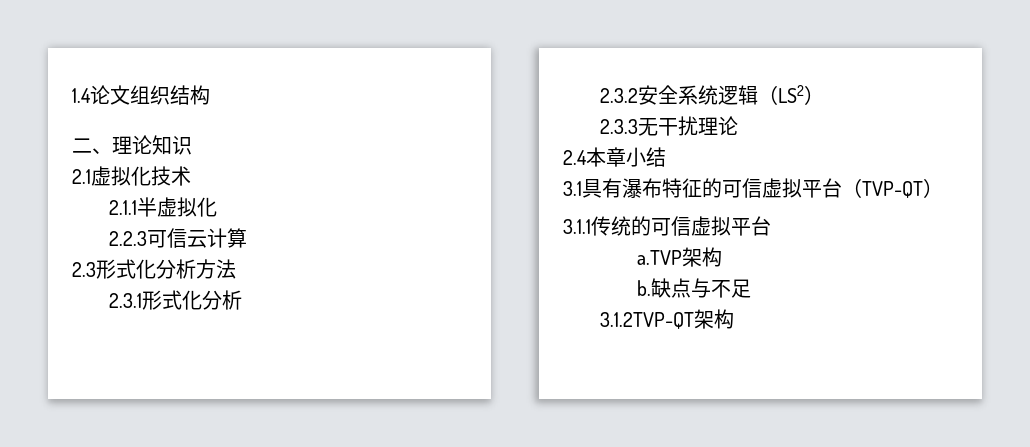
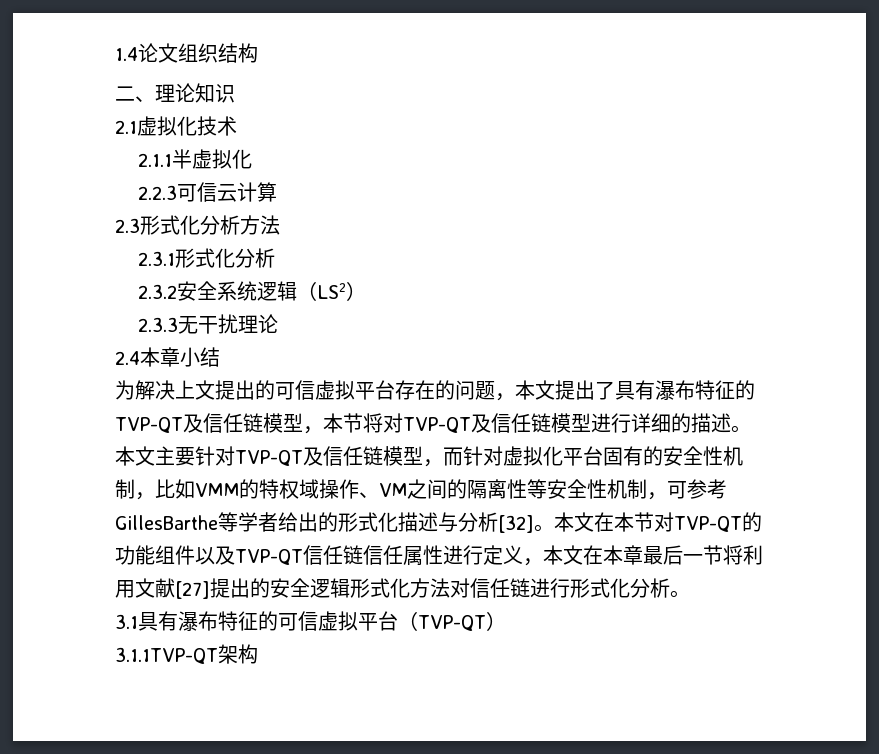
(666, 157) none -> [115,380,755,401] [115,413,751,434] [115,446,743,467] [115,479,727,500] [115,512,762,533] [115,545,763,566] [115,578,690,599] // 为解决上文提出的可信虚拟平台存在的问题，本文提出了具有瀑布特征的TVP-QT及信任链模型，本节将对TVP-QT及信任链模型进行详细的描述。本文主要针对TVP-QT及信任链模型，而针对虚拟化平台固有的安全性机制，比如VMM的特权域操作、VM之间的隔离性等安全性机制，可参考GillesBarthe等学者给出的形式化描述与分析[32]。本文在本节对TVP-QT的功能组件以及TVP-QT信任链信任属性进行定义，本文在本章最后一节将利用文献[27]提出的安全逻辑形式化方法对信任链进行形式化分析。
[563,216,771,236] [636,247,722,267] [636,278,751,298] [599,312,694,329] 3.1.1传统的可信虚拟平台 // a.TVP架构 // b.缺点与不足 // 3.1.2TVP-QT -> [115,647,218,664] 3.1.1TVP-QT

